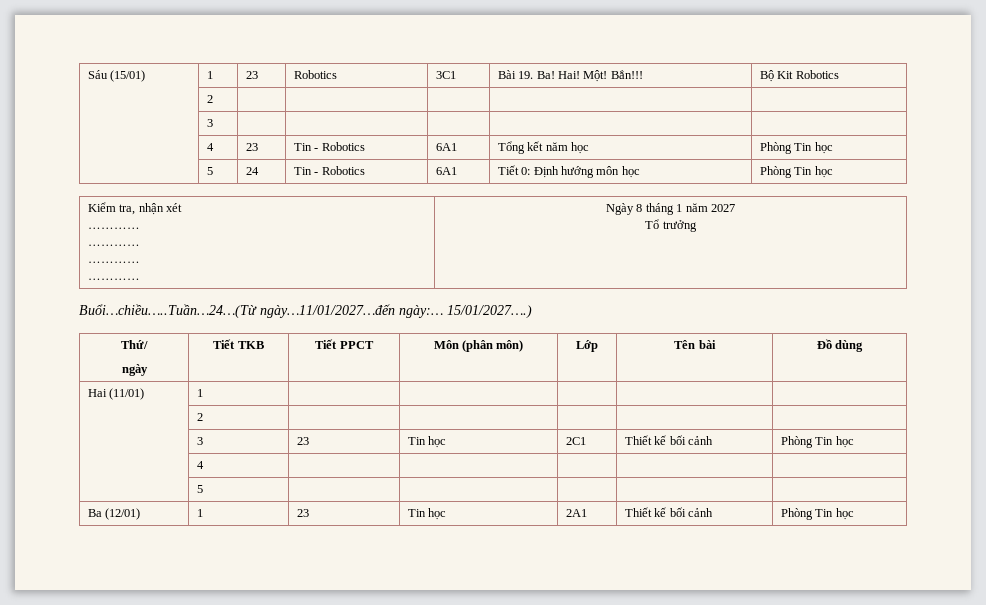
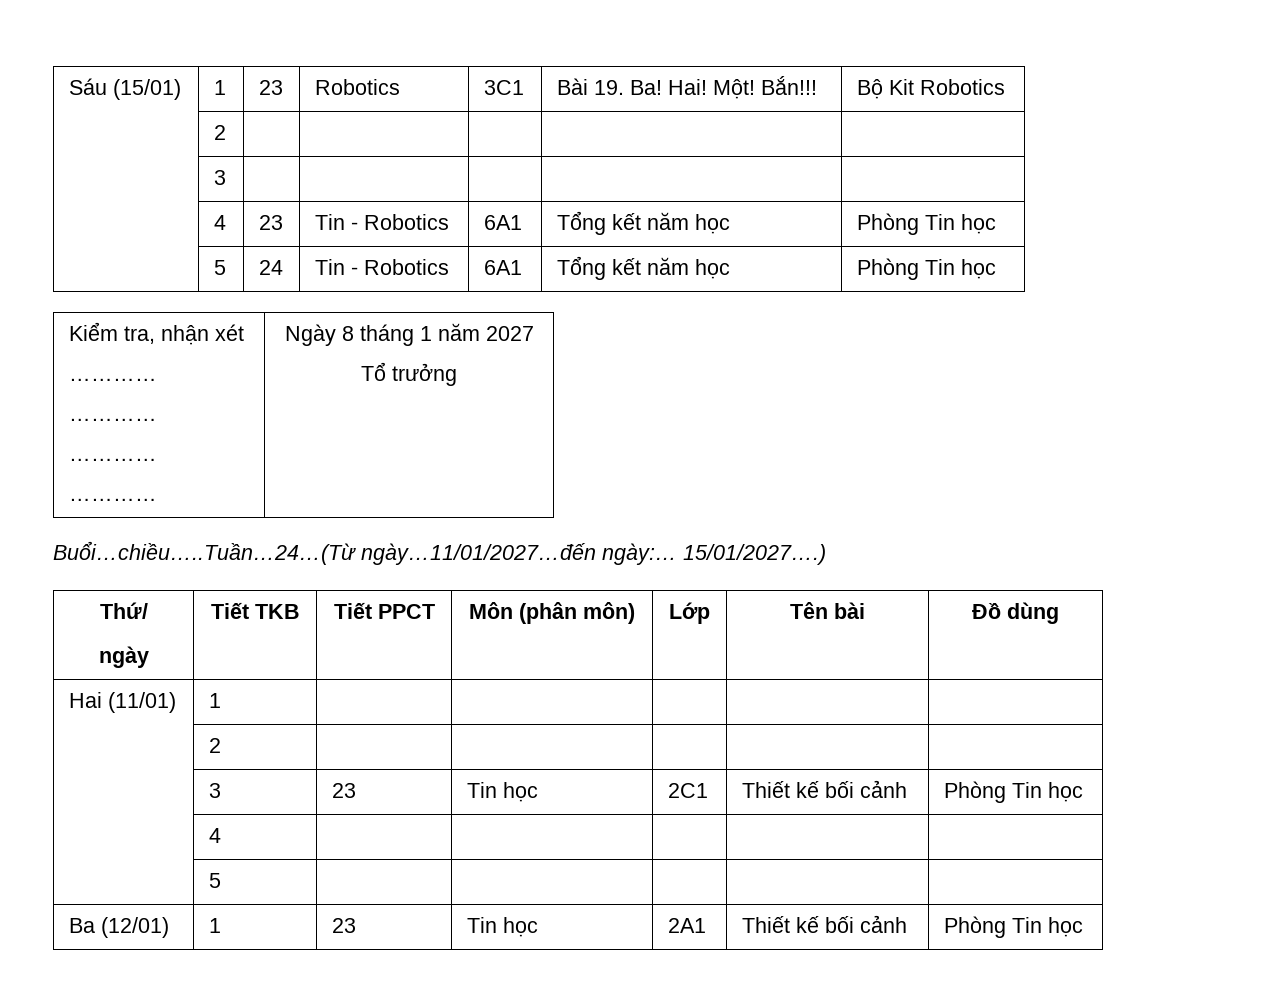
[497,165,620,178] Tiết 0: Định hướng môn -> [556,256,689,280] Tổng kết năm

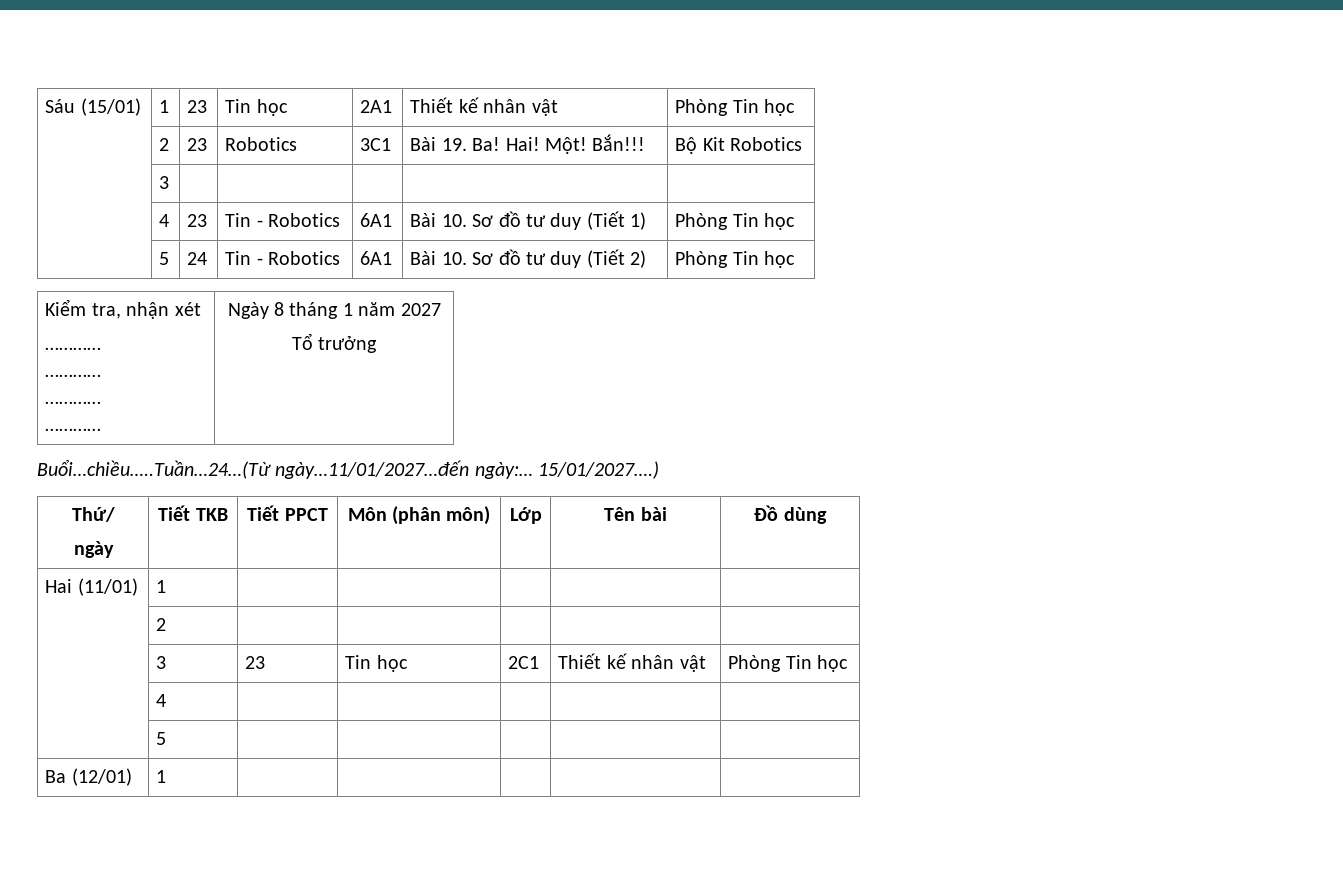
(283, 87) none -> [225,99,288,116] [360,100,393,113] [410,97,558,116] [675,99,796,116] [159,138,170,151] [187,138,208,151] | Tin học | 2A1 | Thiết kế nhân vật | Phòng Tin học // | 2 | 23
[213,125,226,140] // | 2 | | | | | -> (803, 144) none
[556,211,730,235] Tổng kết năm học -> [410,211,647,230] Bài 10. Sơ đồ tư duy (Tiết 1)
[556,256,730,280] Tổng kết năm học -> [410,249,647,268] Bài 10. Sơ đồ tư duy (Tiết 2)
[824,780,907,798] bối cảnh -> [631,655,706,672] nhân vật
[331,918,356,933] [466,917,538,937] [667,918,706,933] [741,915,907,933] [943,916,1083,938] 23 | Tin học | 2A1 | Thiết kế bối cảnh | Phòng Tin học -> (167, 776) | | | |

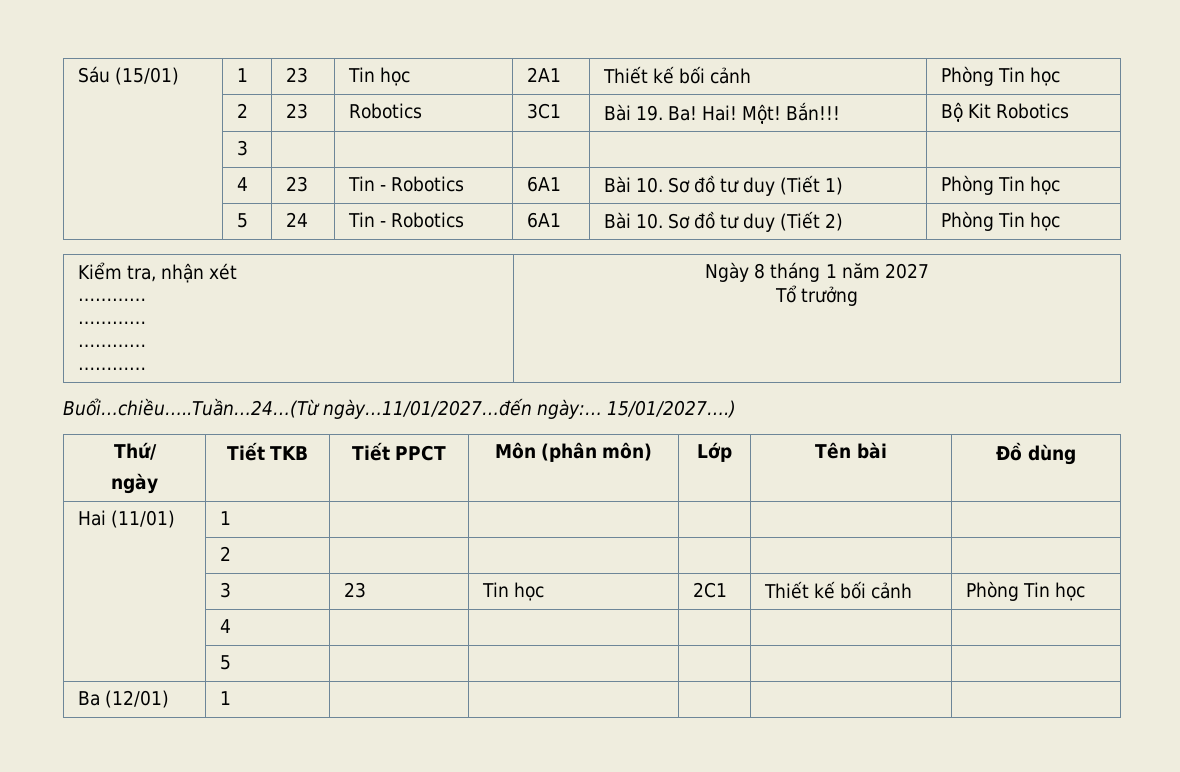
[483,99,558,116] nhân vật -> [678,66,751,84] bối cảnh
[631,655,706,672] nhân vật -> [839,581,912,599] bối cảnh

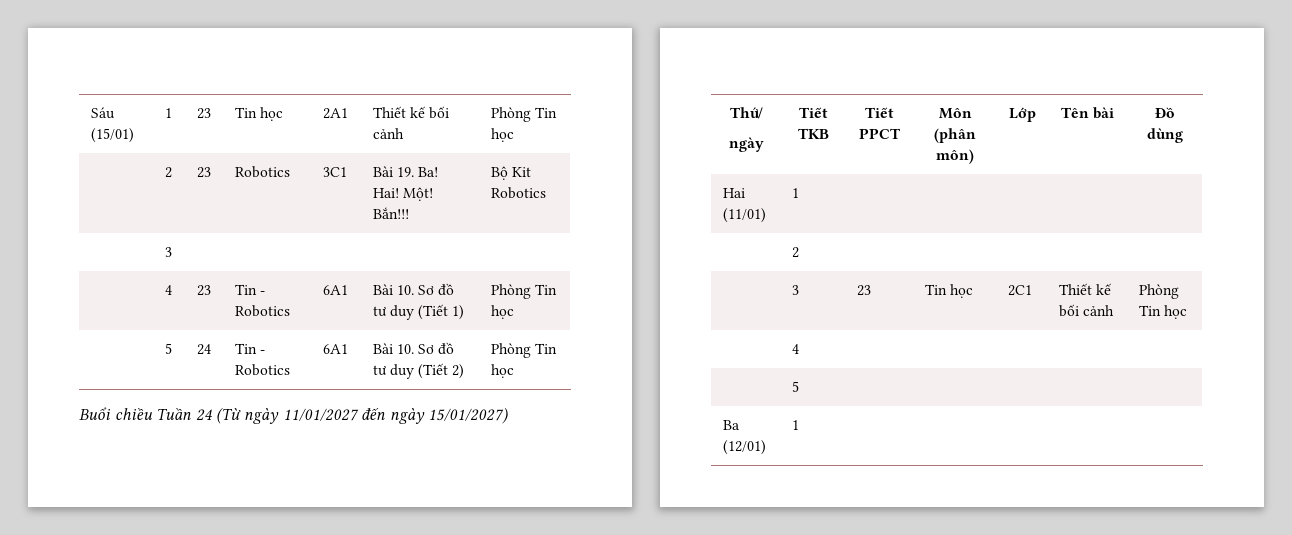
[77,262,237,283] [77,298,146,301] [77,321,146,324] [77,344,146,347] [77,367,146,370] [705,262,929,282] [774,285,859,306] [63,398,737,419] // Kiểm tra, nhận xét // ………… // ………… // ………… // ………… | Ngày 8 tháng 1 năm 2027 // Tổ trưởng // Buổi…chiều…..Tuần…24…(Từ ngày…11/01/2027…đến ngày:… 15/01/2027….) -> [79,407,509,424] // Buổi chiều Tuần 24 (Từ ngày 11/01/2027 đến ngày 15/01/2027)

